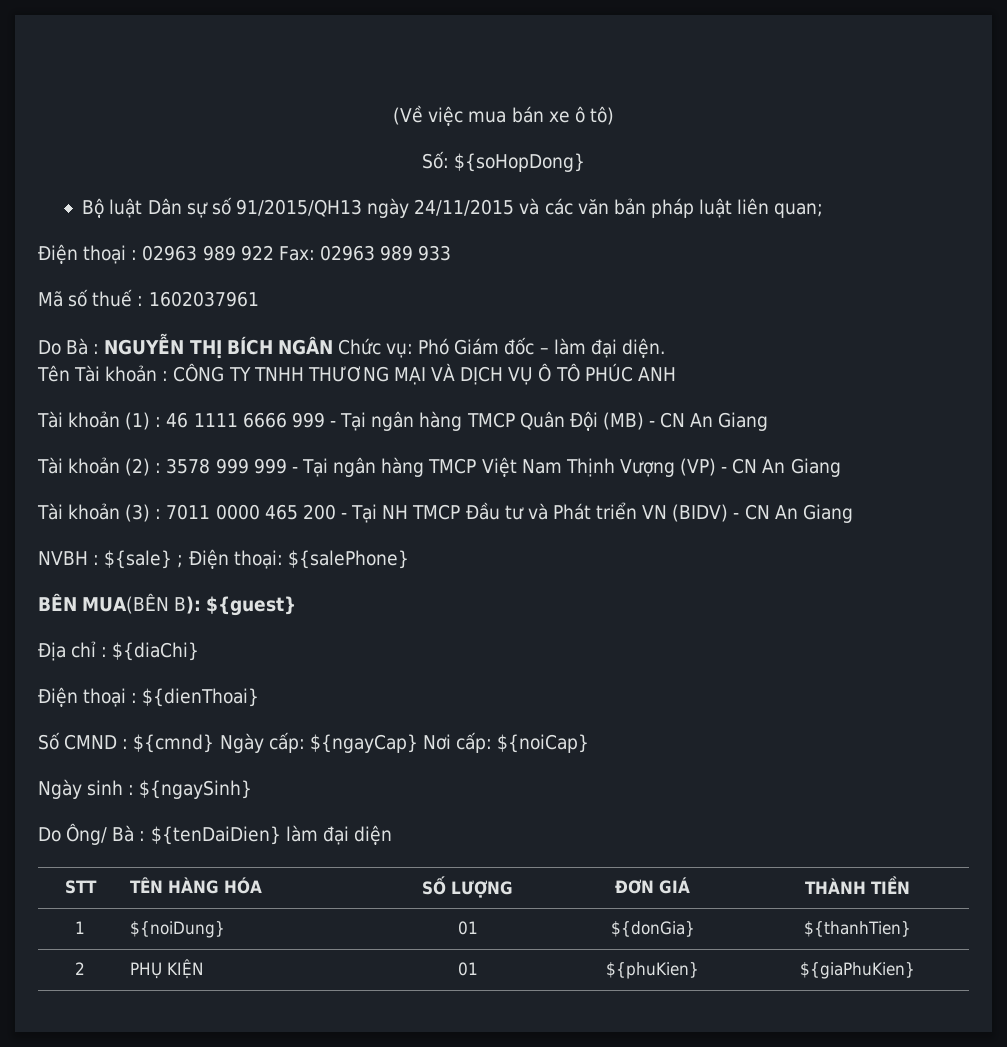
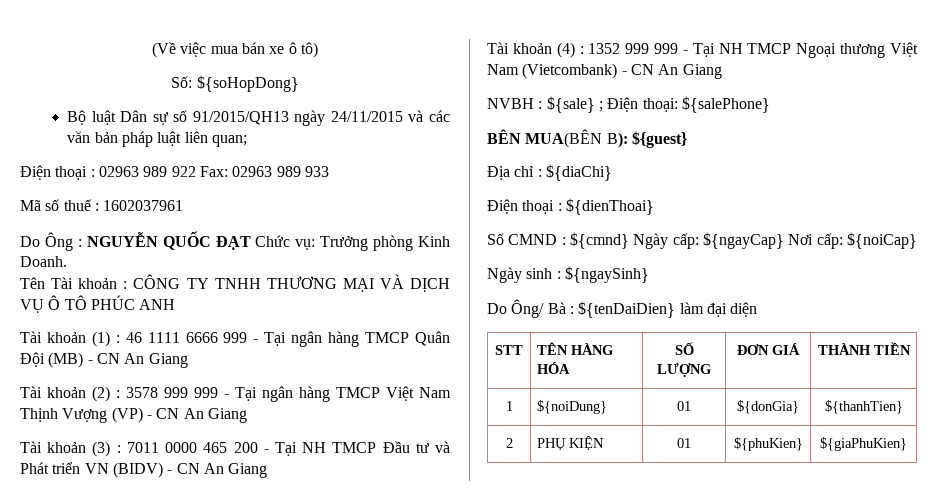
[66,338,89,355] Bà -> [44,232,73,251] Ông
[189,336,665,359] THỊ BÍCH NGÂN Chức vụ: Phó Giám đốc – làm đại diện. -> [162,231,450,251] [20,256,67,267] QUỐC ĐẠT Chức vụ: Trưởng phòng Kinh Doanh.
(853, 513) none -> [487,42,918,58] [487,63,722,79] // Tài khoản (4) : 1352 999 999 - Tại NH TMCP Ngoại thương Việt Nam (Vietcombank) - CN An Giang

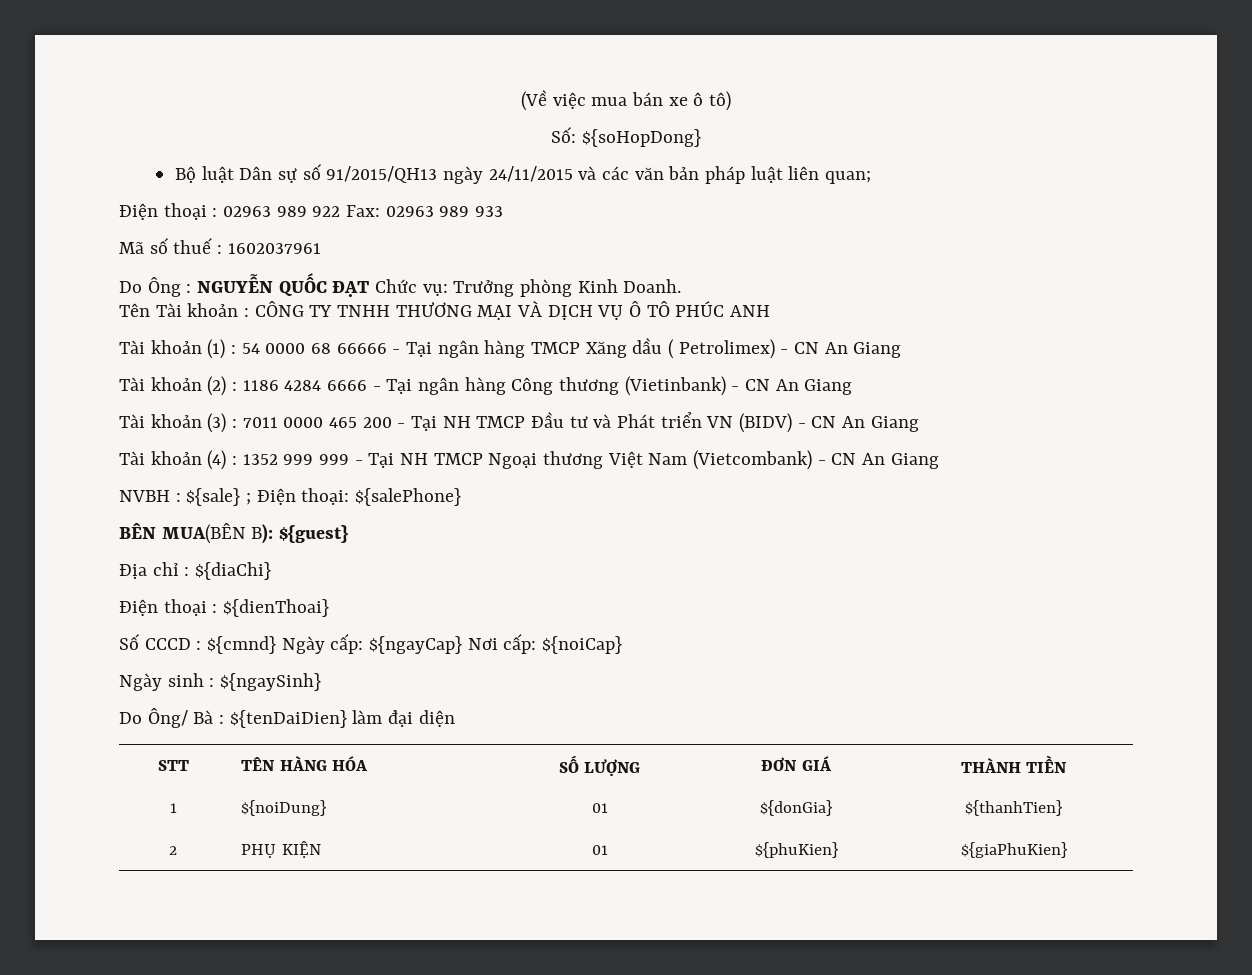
[125,331,450,347] [20,352,84,368] 46 1111 6666 999 - Tại ngân hàng TMCP Quân Đội (MB) -> [241,338,775,359] 54 0000 68 66666 - Tại ngân hàng TMCP Xăng dầu ( Petrolimex)
[126,386,451,402] [20,407,143,423] 3578 999 999 - Tại ngân hàng TMCP Việt Nam Thịnh Vượng (VP) -> [242,376,726,396] 1186 4284 6666 - Tại ngân hàng Công thương (Vietinbank)
[508,234,558,245] CMND -> [144,638,191,650] CCCD

